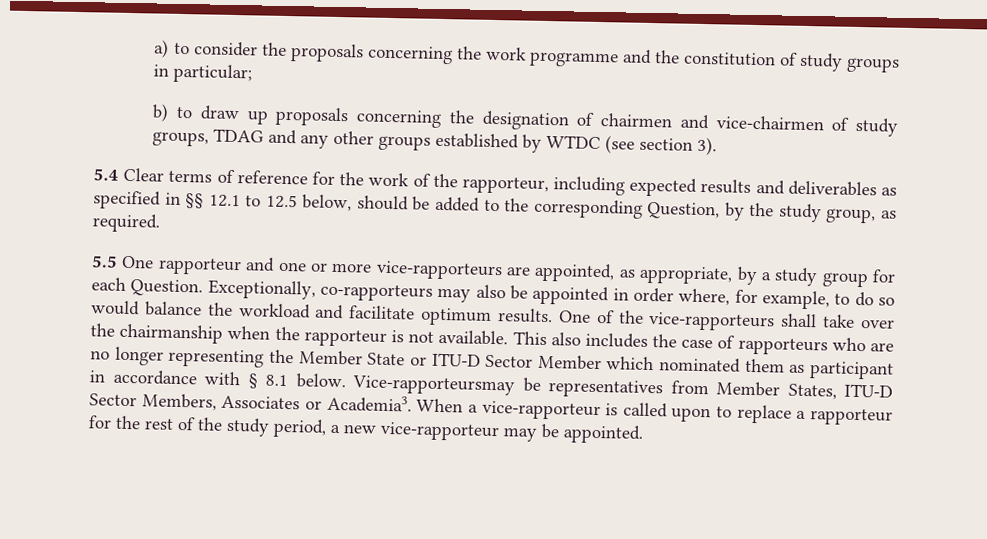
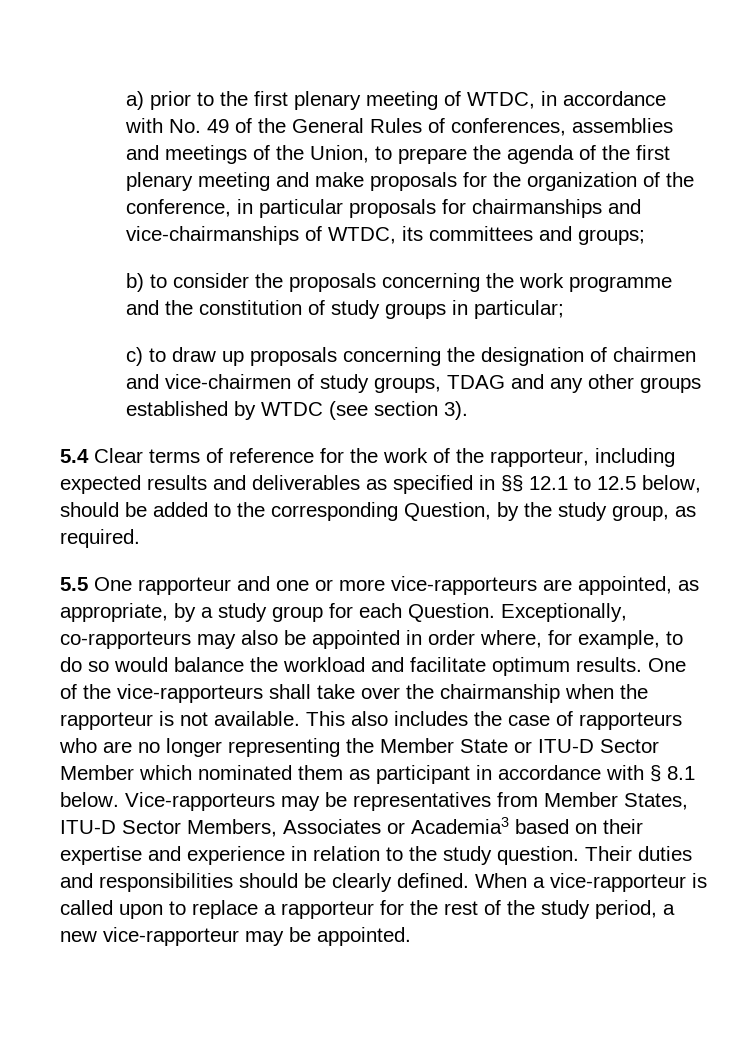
(170, 48) none -> [149,91,666,110] [124,118,673,136] [125,145,670,164] [125,172,694,191] [125,199,641,218] [125,226,645,245] [125,273,144,292] prior to the first plenary meeting of WTDC, in accordance with No. 49 of the General Rules of conferences, assemblies and meetings of the Union, to prepare the agenda of the first plenary meeting and make proposals for the organization of the conference, in particular proposals for chairmanships and vice-chairmanships of WTDC, its committees and groups; // b)
[152,103,170,122] b) -> [125,347,143,366] c)
[352,375,515,396] Vice-rapporteursmay -> [125,792,320,811] Vice-rapporteurs may
[326,394,412,413] Academia3. -> [411,817,643,834] [60,846,692,865] [60,873,469,892] Academia3 based on their expertise and experience in relation to the study question. Their duties and responsibilities should be clearly defined.

